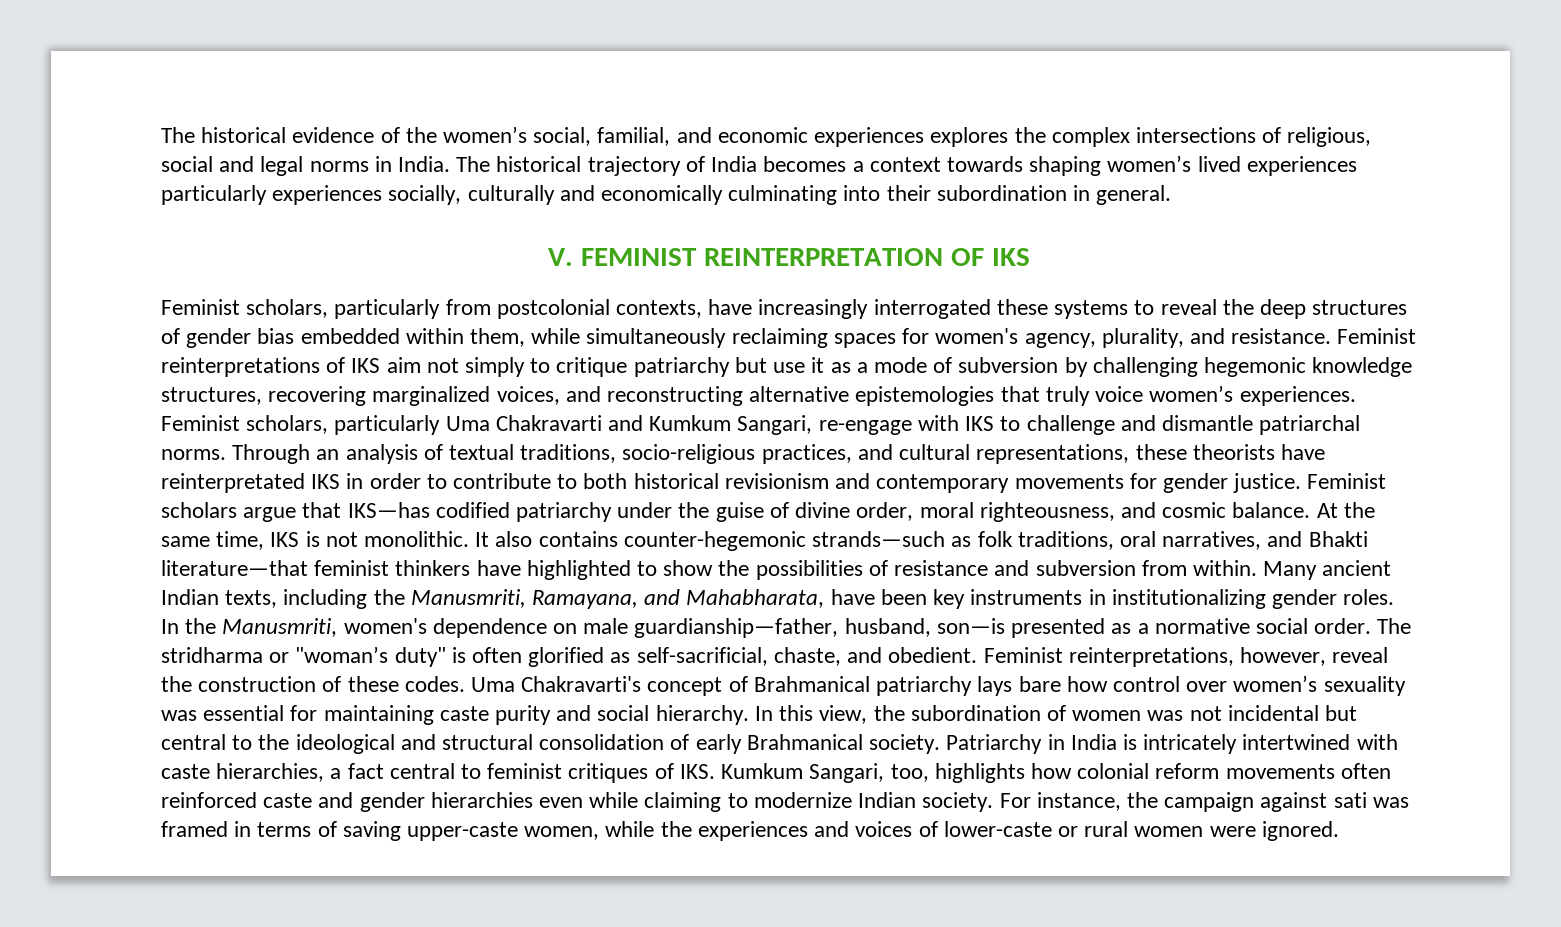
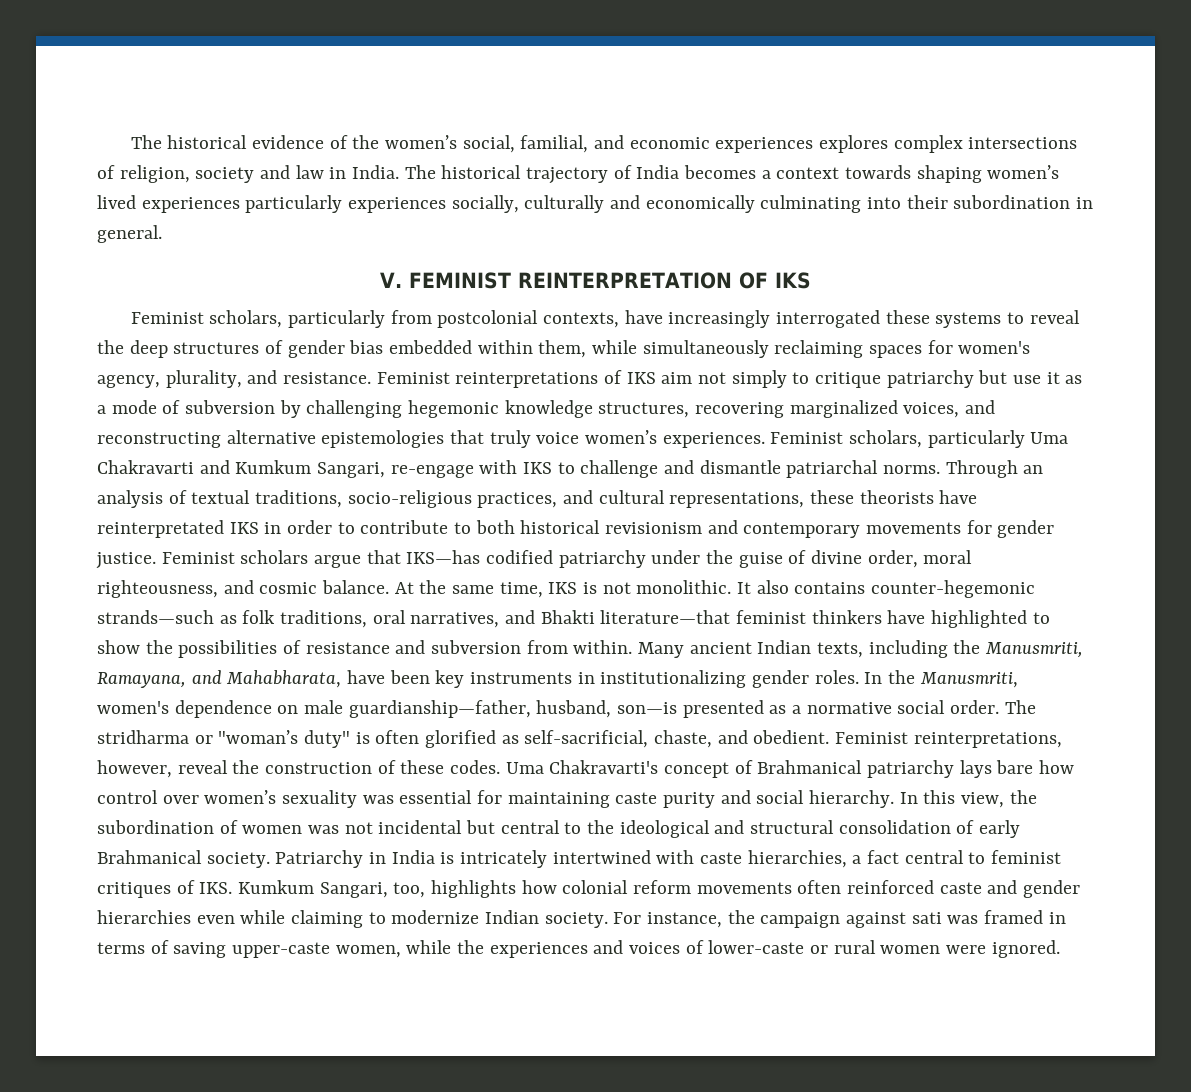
[1014,127,1046,143] the -> (888, 144) none
[1287,127,1372,147] [161,156,369,176] religious, social and legal norms -> [119,165,324,183] religion, society and law

